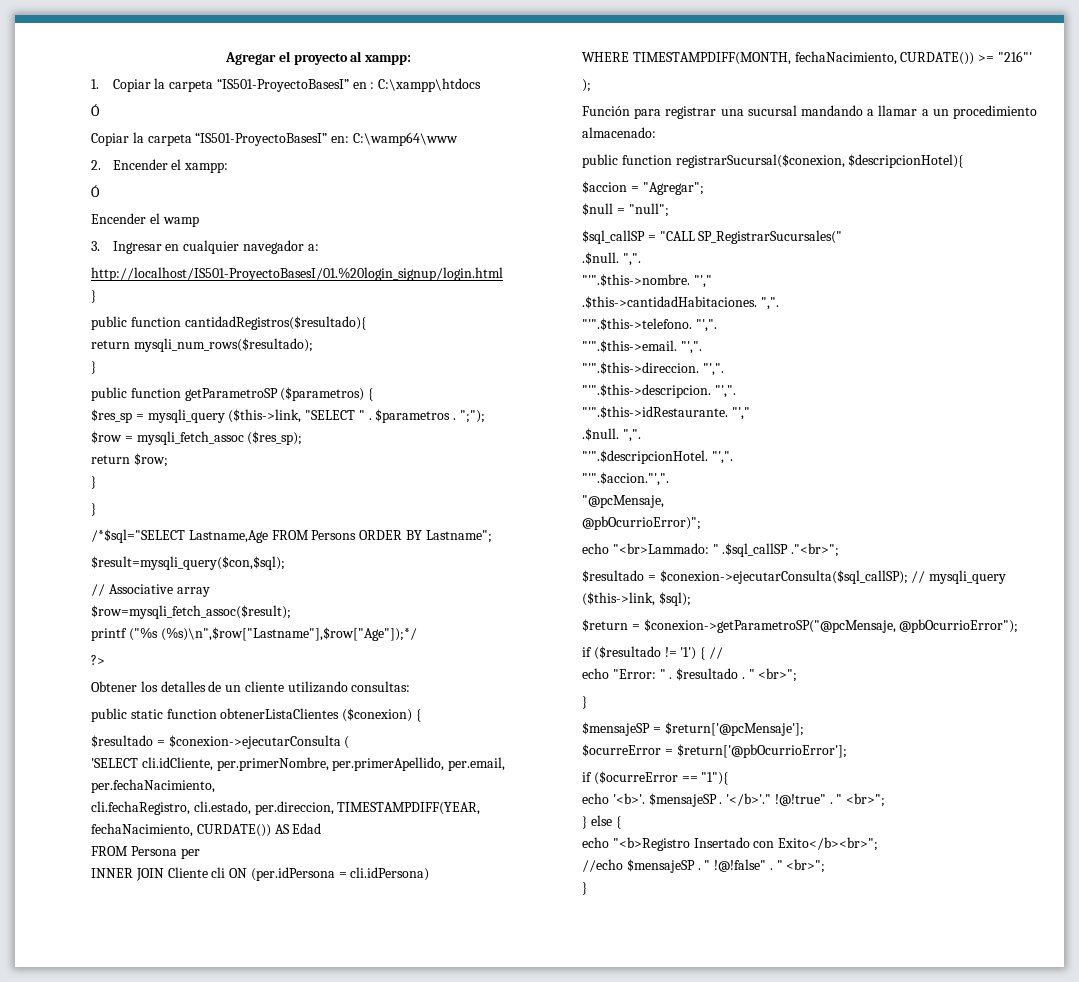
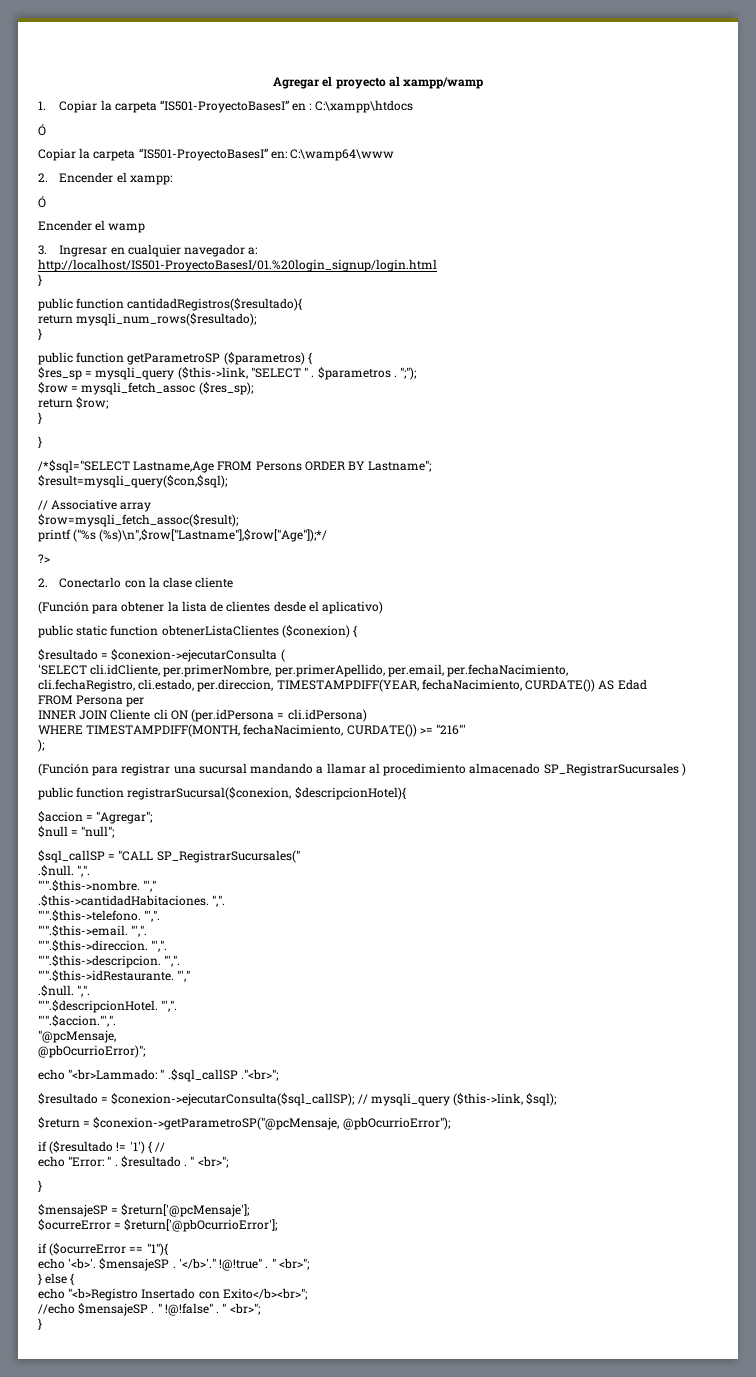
[365,55,412,65] xampp: -> [402,77,483,89] xampp/wamp
[91,681,411,693] Obtener los detalles de un cliente utilizando consultas: -> [38,577,234,588] [38,601,384,614] 2. Conectarlo con la clase cliente // (Función para obtener la lista de clientes desde el aplicativo)
[582,106,630,116] Función -> [38,763,89,776] (Función
[921,105,1037,119] [582,127,656,138] a un procedimiento almacenado: -> [368,763,686,776] al procedimiento almacenado SP_RegistrarSucursales )

